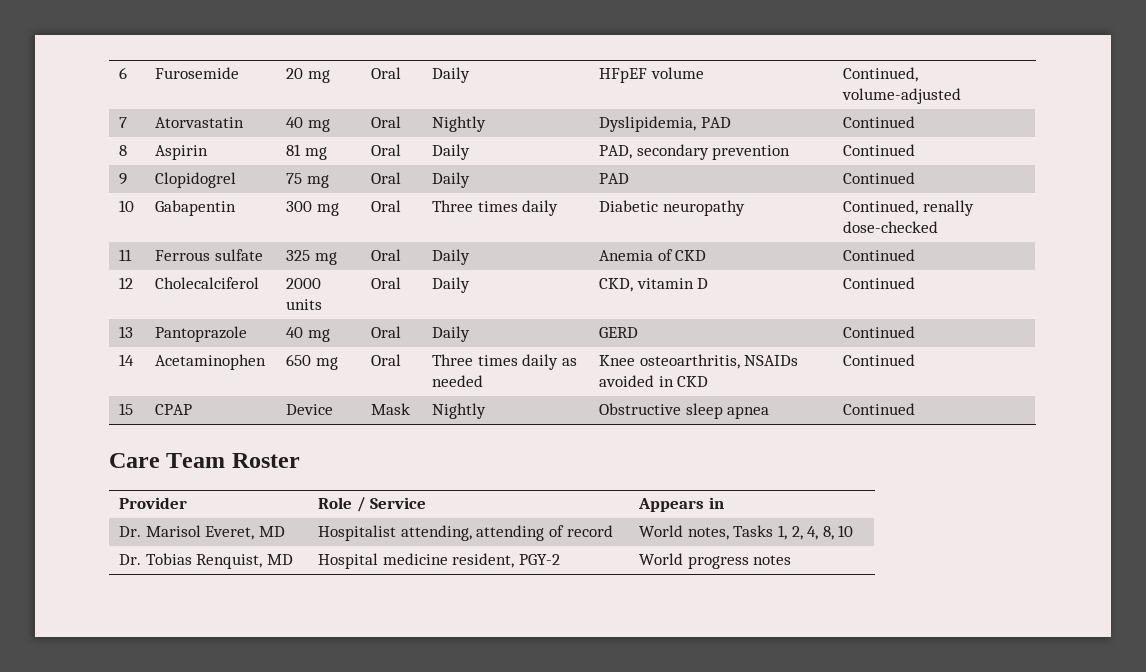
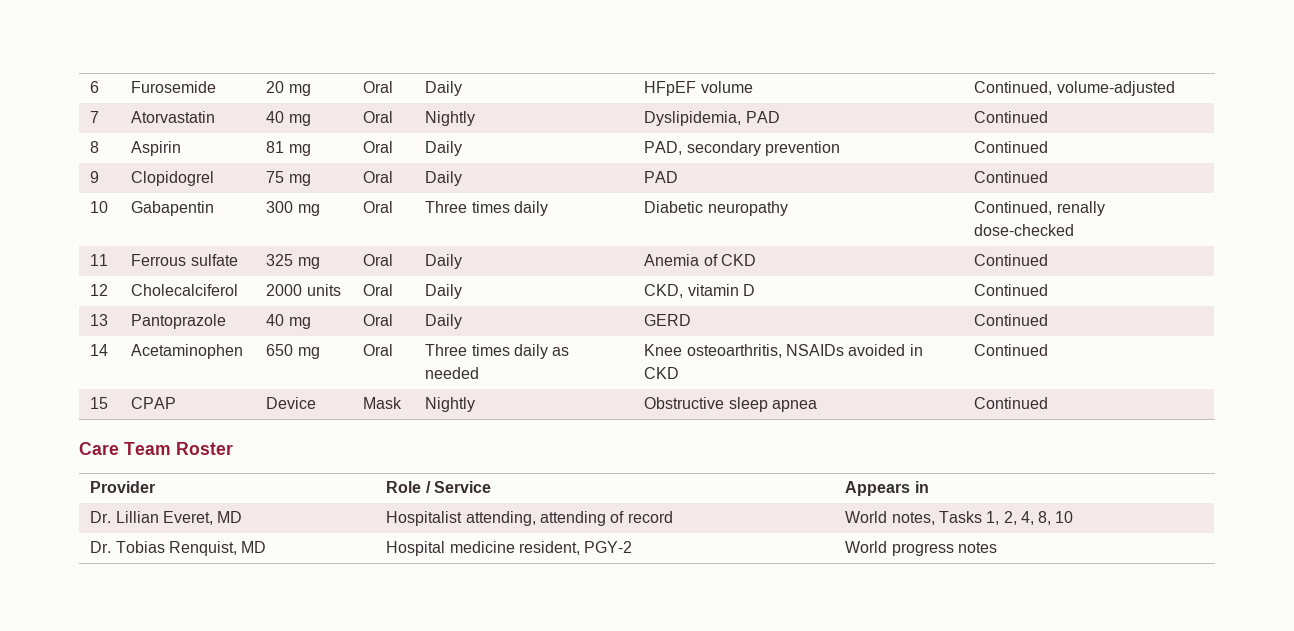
[145,525,201,537] Marisol -> [115,511,159,523] Lillian

